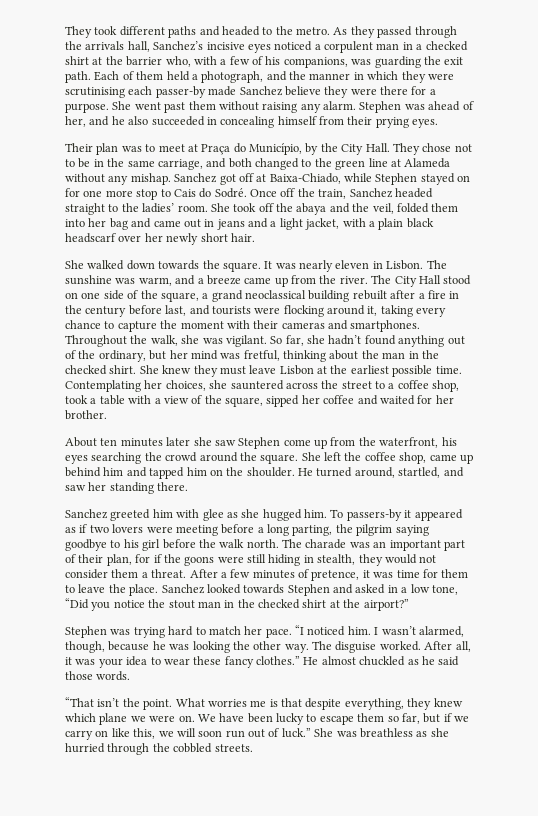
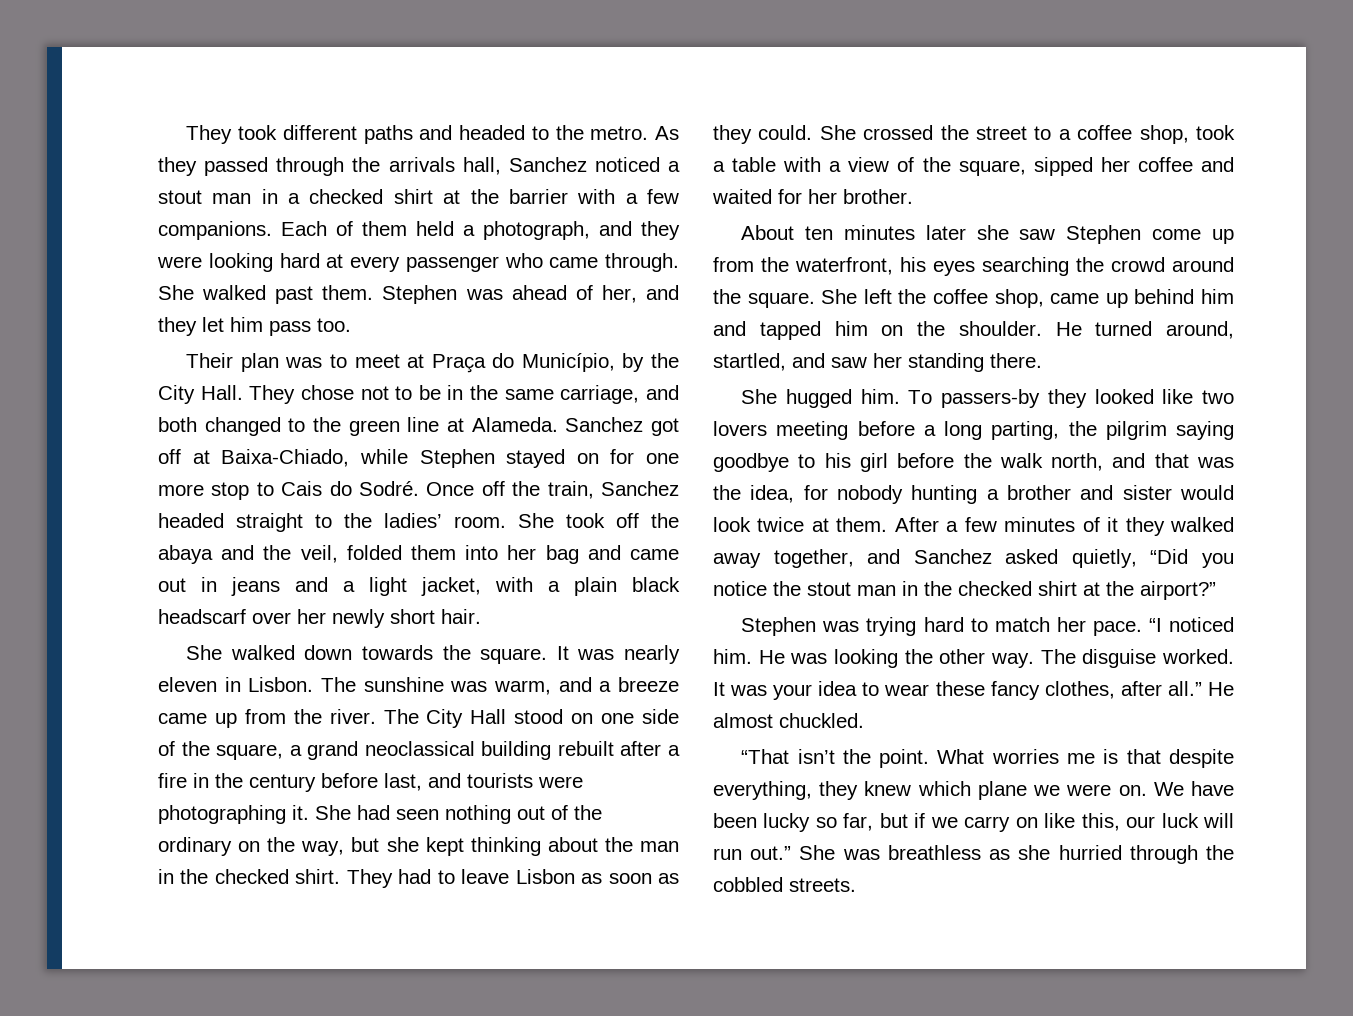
[153,41,271,53] Sanchez’s incisive eyes -> [508,157,587,172] Sanchez
[324,41,373,53] corpulent -> [158,190,202,204] stout
[165,56,191,67] who, -> (568, 196) none
[252,56,464,68] [65,71,91,83] of his companions, was guarding the exit path. -> [158,221,272,240] companions.
[289,71,454,83] [65,86,436,98] [65,101,356,113] the manner in which they were scrutinising each passer-by made Sanchez believe they were there for a purpose. She went past them without raising any alarm. -> [641,221,680,240] [157,253,679,272] [158,285,374,304] they were looking hard at every passenger who came through. She walked past them.
[111,116,439,128] he also succeeded in concealing himself from their prying eyes. -> [158,317,351,336] they let him pass too.
[404,158,451,168] [65,173,171,185] Alameda without any mishap. -> [471,417,558,432] Alameda.
[283,305,447,317] [65,320,421,332] [65,335,465,347] [65,350,280,362] flocking around it, taking every chance to capture the moment with their cameras and smartphones. Throughout the walk, she was vigilant. So far, she hadn’t found anything out of the ordinary, but her mind was fretful, -> [158,805,602,824] [158,837,464,856] photographing it. She had seen nothing out of the ordinary on the way, but she kept
[139,365,462,377] [65,380,318,392] She knew they must leave Lisbon at the earliest possible time. Contemplating her choices, she sauntered across -> [346,869,679,888] [713,125,934,144] They had to leave Lisbon as soon as they could. She crossed
[65,509,463,521] [65,524,88,533] Sanchez greeted him with glee as she hugged him. To passers-by it appeared as if -> [741,389,1194,408] She hugged him. To passers-by they looked like
[146,526,173,533] were -> (767, 428) none
[246,539,465,551] [65,554,437,566] [65,569,187,579] north. The charade was an important part of their plan, for if the goons were still hiding in stealth, they would not consider them a threat. -> [1051,453,1234,471] [713,485,1234,504] [713,517,888,532] north, and that was the idea, for nobody hunting a brother and sister would look twice at them.
[311,569,469,581] [65,584,458,596] pretence, it was time for them to leave the place. Sanchez looked towards Stephen and asked in a low tone, -> [1107,517,1234,536] [713,549,1137,568] it they walked away together, and Sanchez asked quietly,
[374,626,464,637] [65,641,166,653] I wasn’t alarmed, though, because he -> [758,650,785,664] He
[424,641,471,652] [65,657,72,665] After all, it -> [713,682,725,696] It
[256,656,460,666] [65,671,131,681] clothes.” He almost chuckled as he said those words. -> [1044,681,1234,699] [713,713,864,728] clothes, after all.” He almost chuckled.
[306,713,385,725] to escape them -> (811, 822) none
[158,728,311,738] we will soon run out of luck.” -> [1126,813,1234,828] [713,846,792,860] our luck will run out.”

